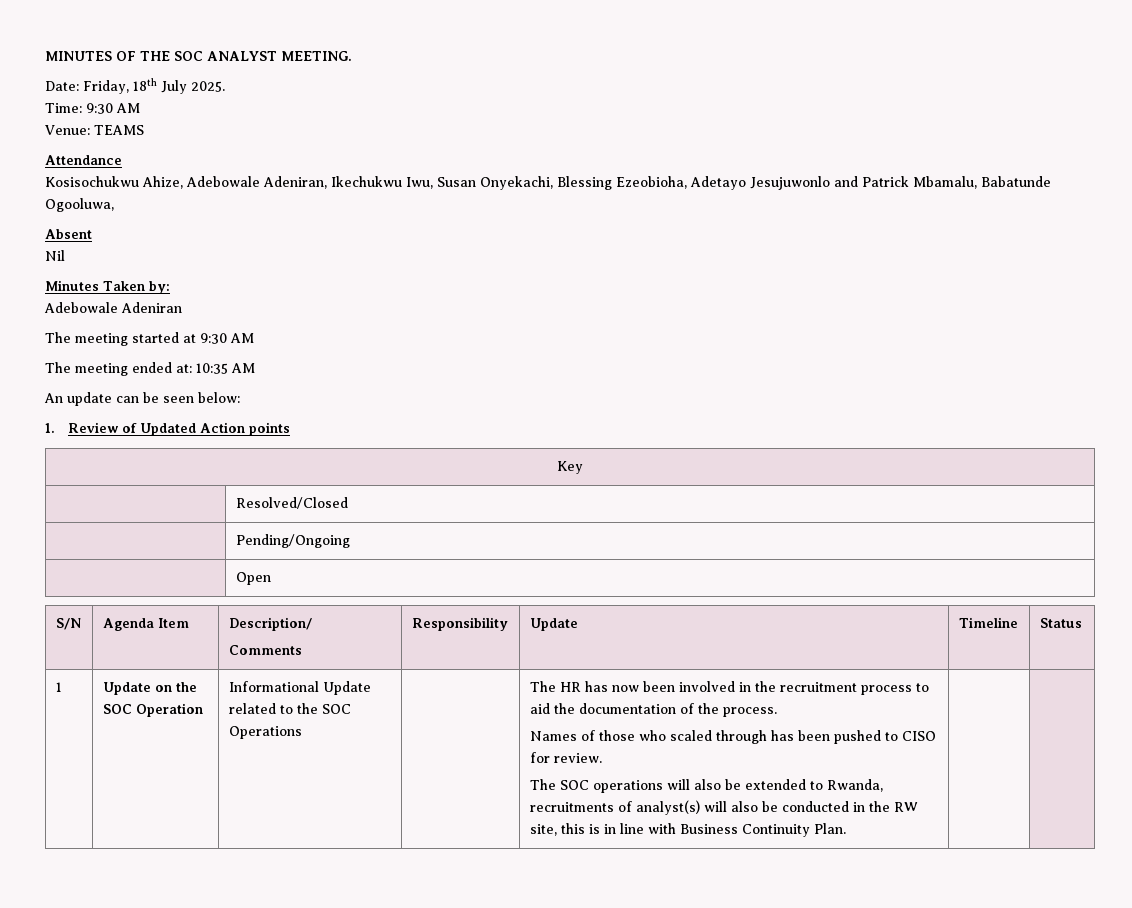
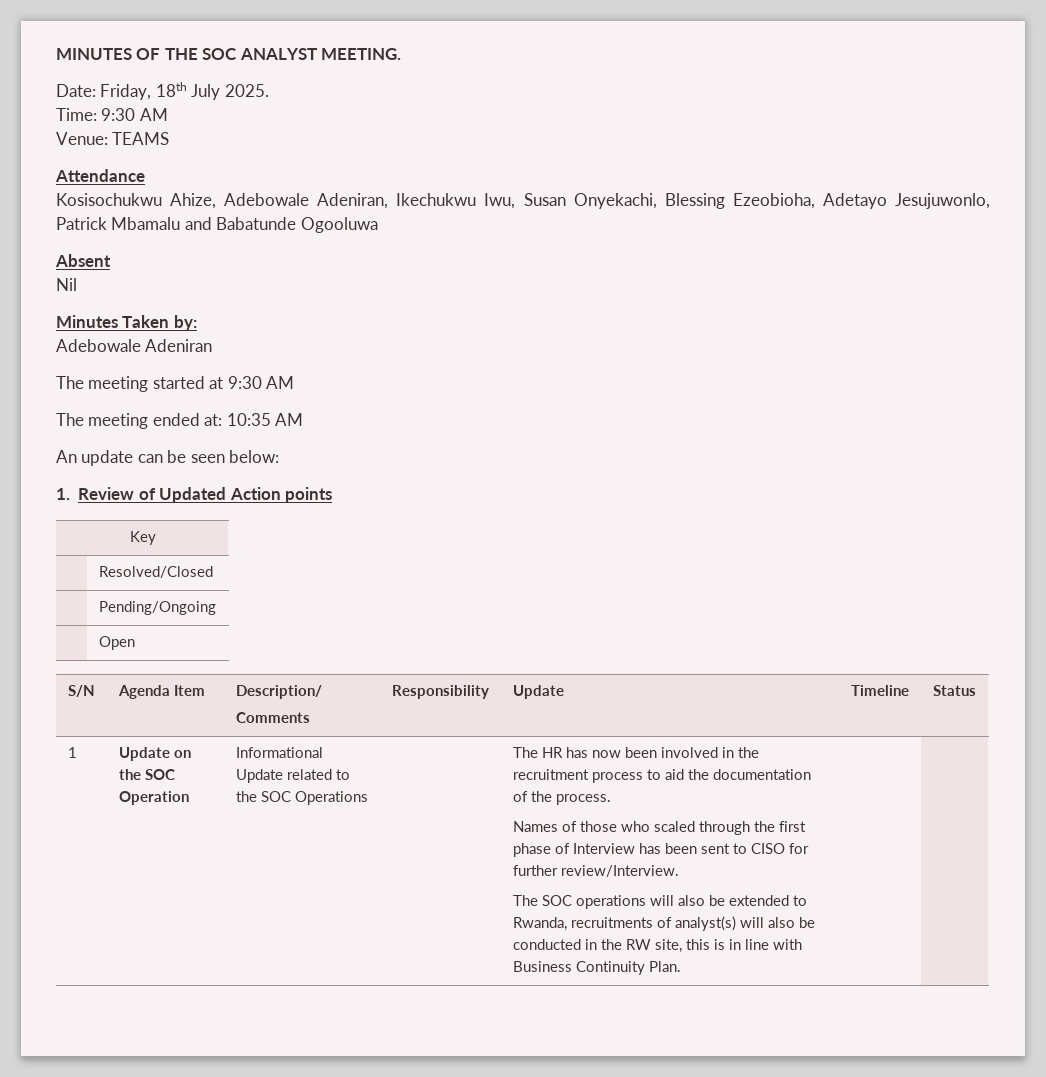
[750,176,1051,190] [45,198,114,212] Jesujuwonlo and Patrick Mbamalu, Babatunde Ogooluwa, -> [895,193,990,209] [56,217,378,233] Jesujuwonlo, Patrick Mbamalu and Babatunde Ogooluwa
(767, 737) none -> [753,821,806,832] [512,843,635,857] the first phase of Interview
[833,730,881,744] pushed -> [700,843,730,854] sent
[553,753,602,763] review. -> [512,865,679,877] further review/Interview.

